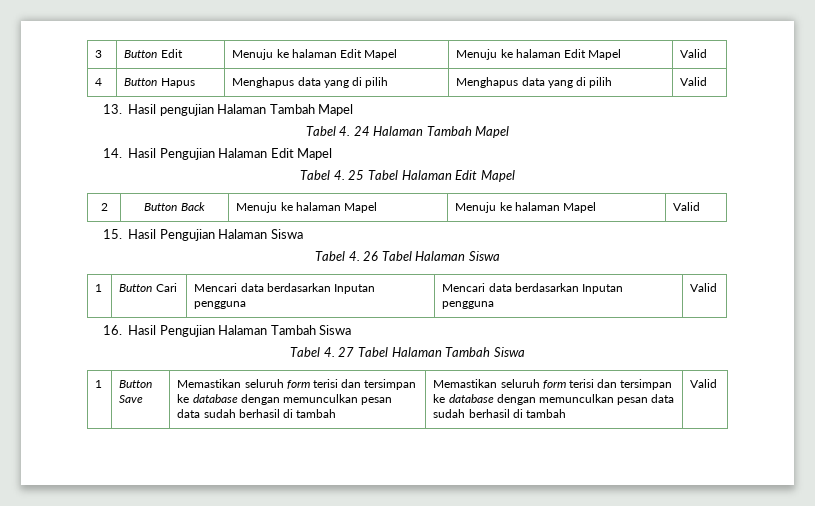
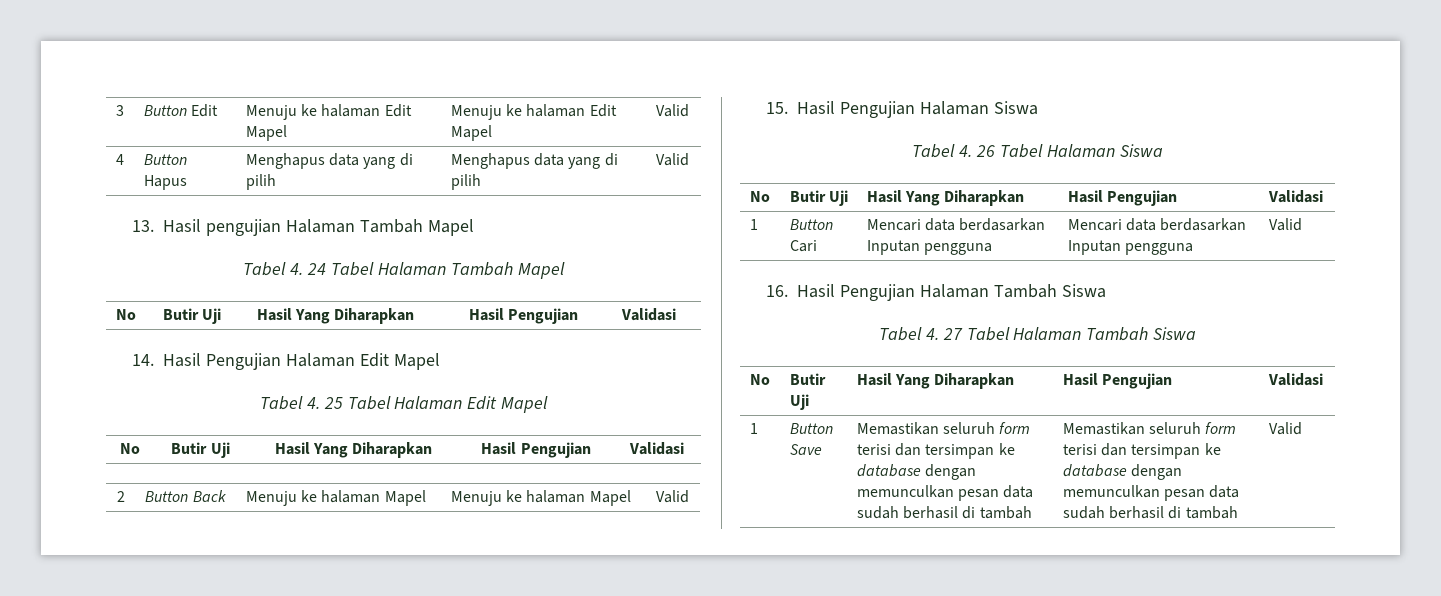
[373,126,510,138] Halaman Tambah Mapel -> [331,262,565,279] [115,309,136,320] [162,308,222,324] [256,308,415,324] [468,308,579,324] [620,308,676,321] Tabel Halaman Tambah Mapel // No | Butir Uji | Hasil Yang Diharapkan | Hasil Pengujian | Validasi
(515, 176) none -> [120,443,140,454] [171,442,230,458] [274,442,433,458] [481,442,591,458] [628,442,684,455] // No | Butir Uji | Hasil Yang Diharapkan | Hasil Pengujian | Validasi
(500, 256) none -> [749,191,770,202] [789,190,849,206] [866,190,1025,206] [1067,190,1178,206] [1267,190,1323,203] // No | Butir Uji | Hasil Yang Diharapkan | Hasil Pengujian | Validasi
(525, 352) none -> [749,374,770,385] [789,373,826,385] [789,394,809,410] [856,373,1015,389] [1062,373,1173,389] [1267,373,1323,386] // No | Butir Uji | Hasil Yang Diharapkan | Hasil Pengujian | Validasi

